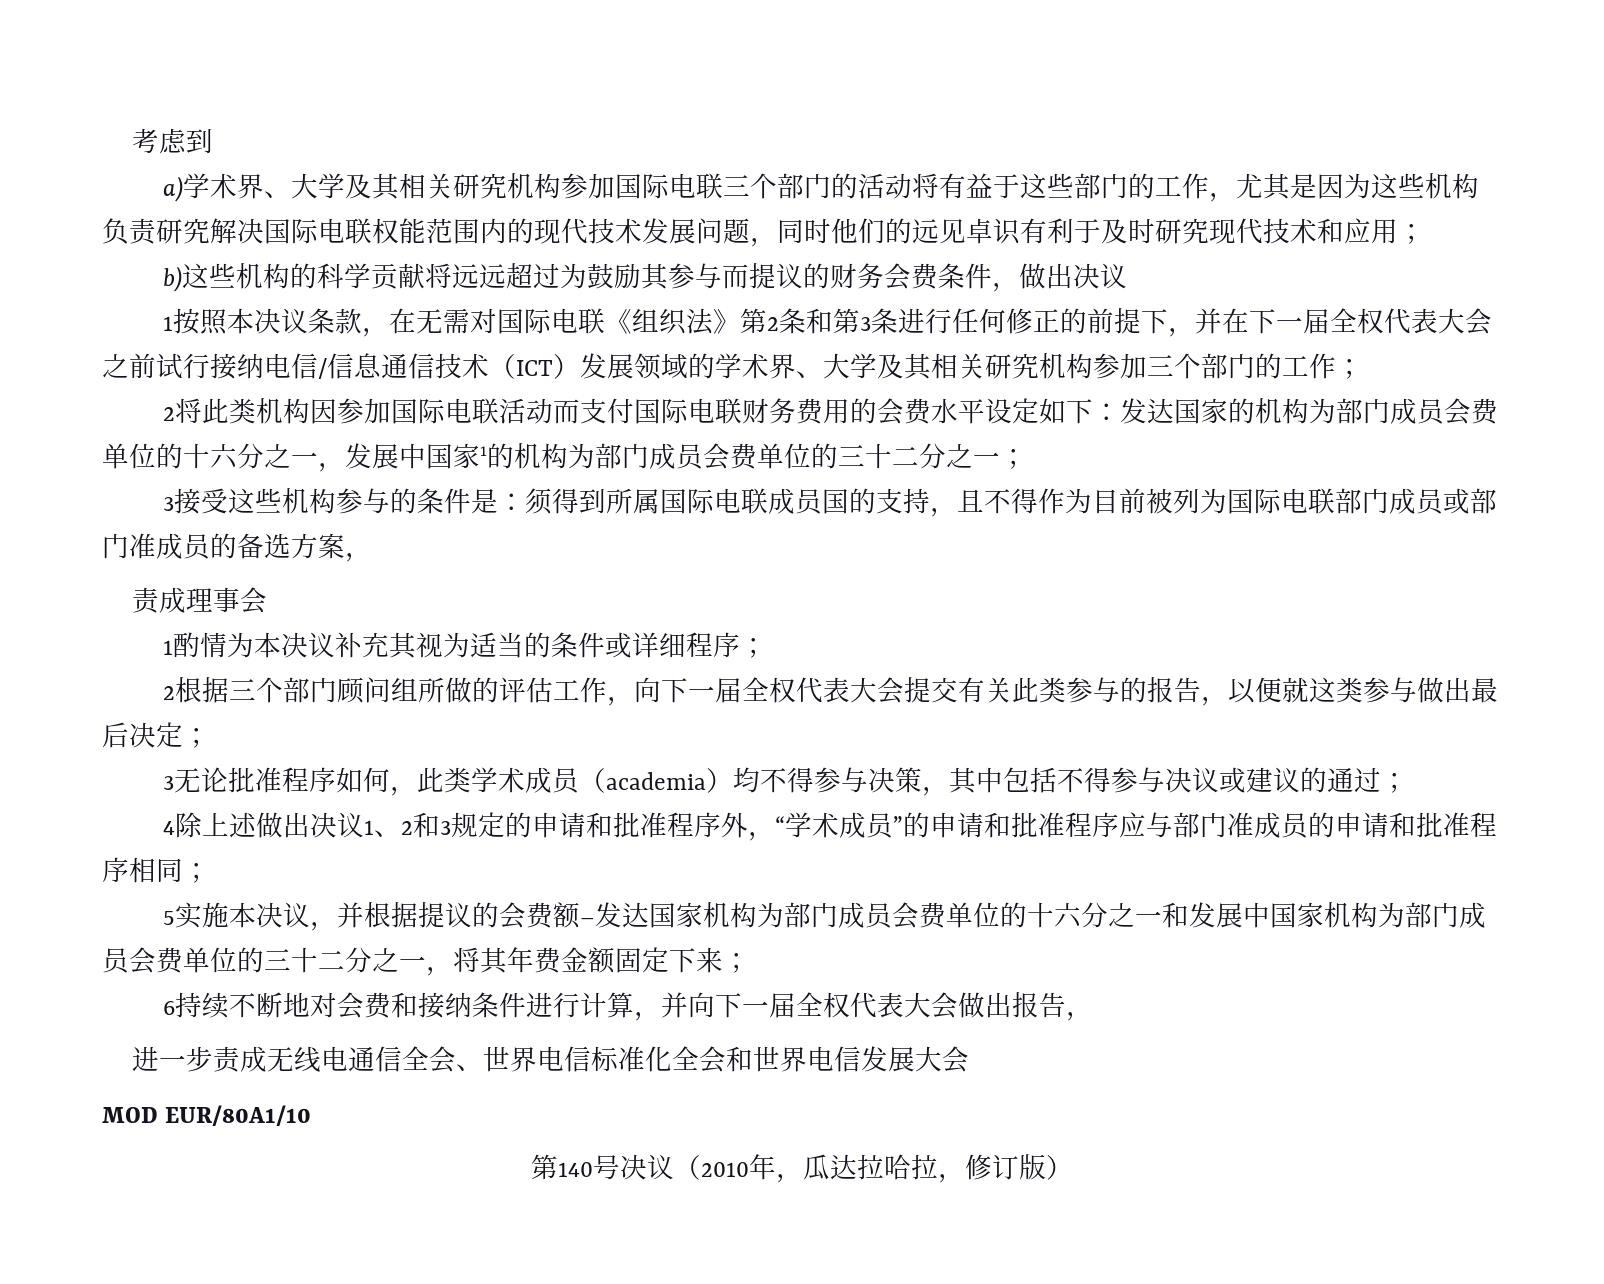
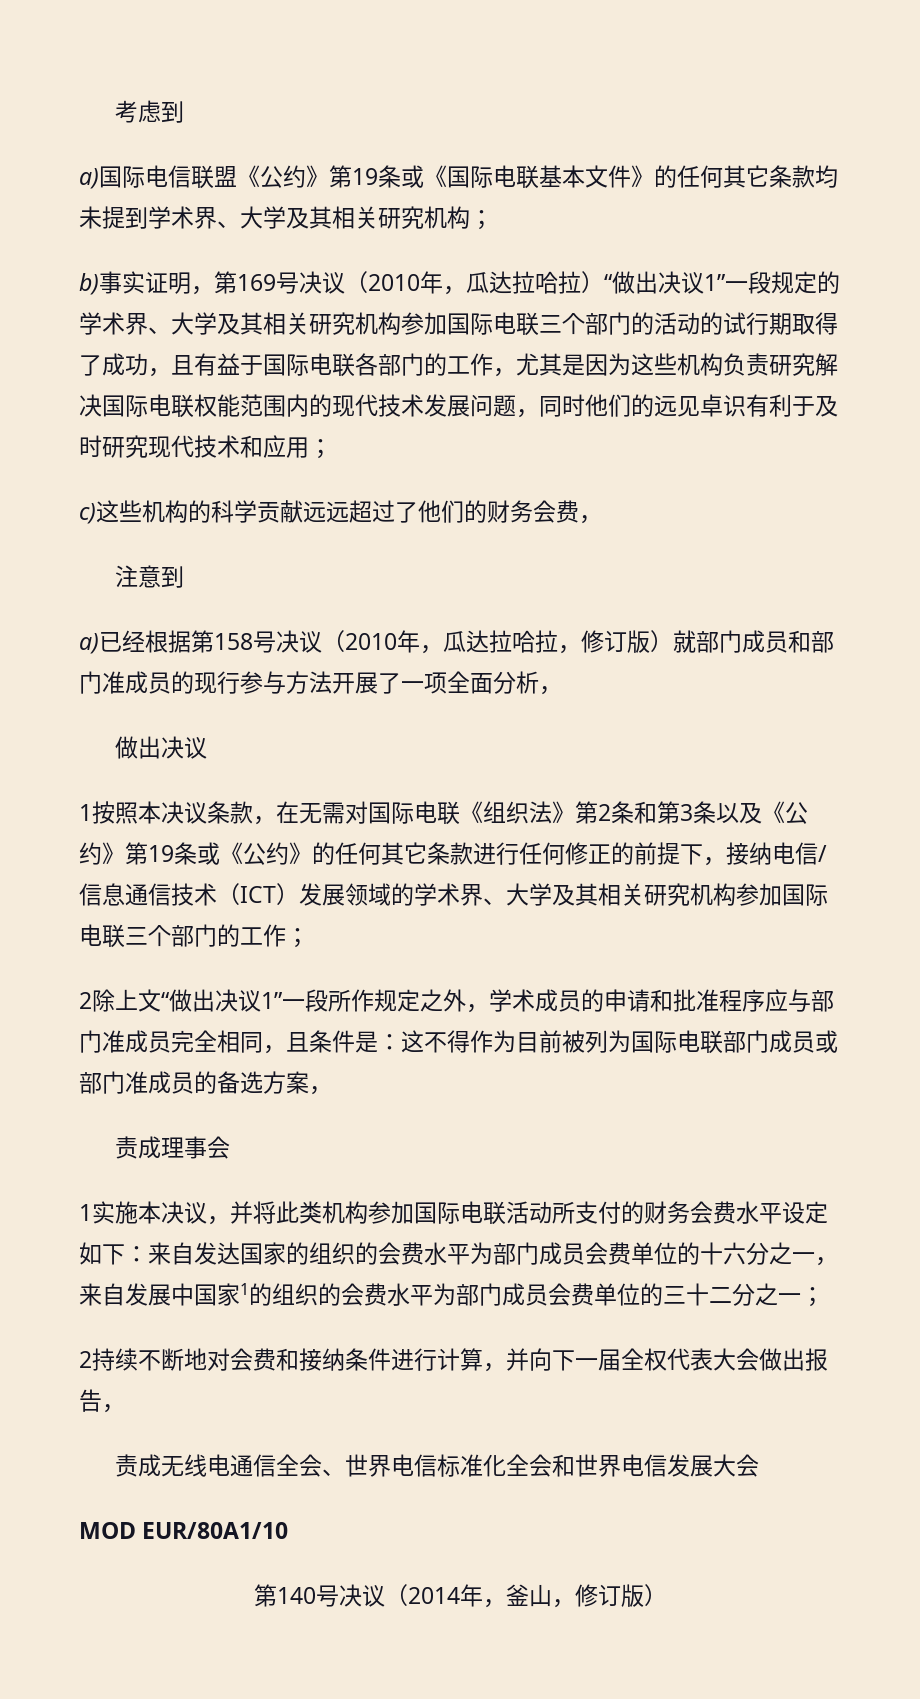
(183, 189) none -> [99,165,838,189] [79,206,493,230] [79,271,840,295] 国际电信联盟《公约》第19条或《国际电联基本文件》的任何其它条款均未提到学术界、大学及其相关研究机构； // b)事实证明，第169号决议（2010年，瓜达拉哈拉）“做出决议1”一段规定的
[911,173,1074,199] 将有益于这些 -> [700,312,838,335] [79,353,378,377] 的试行期取得了成功，且有益于国际电联各
[162,266,182,292] b) -> [79,503,96,524] c)
[424,263,452,289] 将 -> (303, 511) none
[559,263,1019,292] 为鼓励其参与而提议的财务会费条件， -> [395,500,602,524] [114,565,184,588] [79,630,834,654] [79,671,562,695] 了他们的财务会费， // 注意到 // a)已经根据第158号决议（2010年，瓜达拉哈拉，修订版）就部门成员和部门准成员的现行参与方法开展了一项全面分析， //
(898, 321) none -> [716,801,808,824] [79,842,473,865] 以及《公约》第19条或《公约》的任何其它条款
[1194,308,1492,335] [102,353,210,379] 并在下一届全权代表大会之前试行 -> (726, 861) none
(1147, 366) none -> [782,884,828,906] [79,924,125,948] 国际电联
[174,398,1499,425] [102,443,1027,472] [162,488,984,517] 将此类机构因参加国际电联活动而支付国际电联财务费用的会费水平设定如下：发达国家的机构为部门成员会费单位的十六分之一，发展中国家1的机构为部门成员会费单位的三十二分之一； // 3接受这些机构参与的条件是：须得到所属国际电联成员国的支持，且 -> [92,989,834,1013] [79,1030,424,1054] 除上文“做出决议1”一段所作规定之外，学术成员的申请和批准程序应与部门准成员完全相同，且条件是：这
[172,632,767,659] [162,677,1498,706] [102,722,210,748] [162,767,1408,796] [162,812,1497,841] [102,857,210,883] [162,902,1486,931] [102,947,750,976] [162,1001,175,1015] 酌情为本决议补充其视为适当的条件或详细程序； // 2根据三个部门顾问组所做的评估工作，向下一届全权代表大会提交有关此类参与的报告，以便就这类参与做出最后决定； // 3无论批准程序如何，此类学术成员（academia）均不得参与决策，其中包括不得参与决议或建议的通过； // 4除上述做出决议1、2和3规定的申请和批准程序外，“学术成员”的申请和批准程序应与部门准成员的申请和批准程序相同； // 5实施本决议，并根据提议的会费额–发达国家机构为部门成员会费单位的十六分之一和发展中国家机构为部门成员会费单位的三十二分之一，将其年费金额固定下来； // 6 -> [92,1201,828,1225] [79,1242,838,1266] [79,1283,824,1307] [79,1351,92,1368] 实施本决议，并将此类机构参加国际电联活动所支付的财务会费水平设定如下：来自发达国家的组织的会费水平为部门成员会费单位的十六分之一，来自发展中国家1的组织的会费水平为部门成员会费单位的三十二分之一； // 2
[132,1046,214,1072] 进一步 -> (125, 1408) none
[701,1154,938,1183] 2010年，瓜达拉哈拉 -> [407,1584,552,1608] 2014年，釜山

